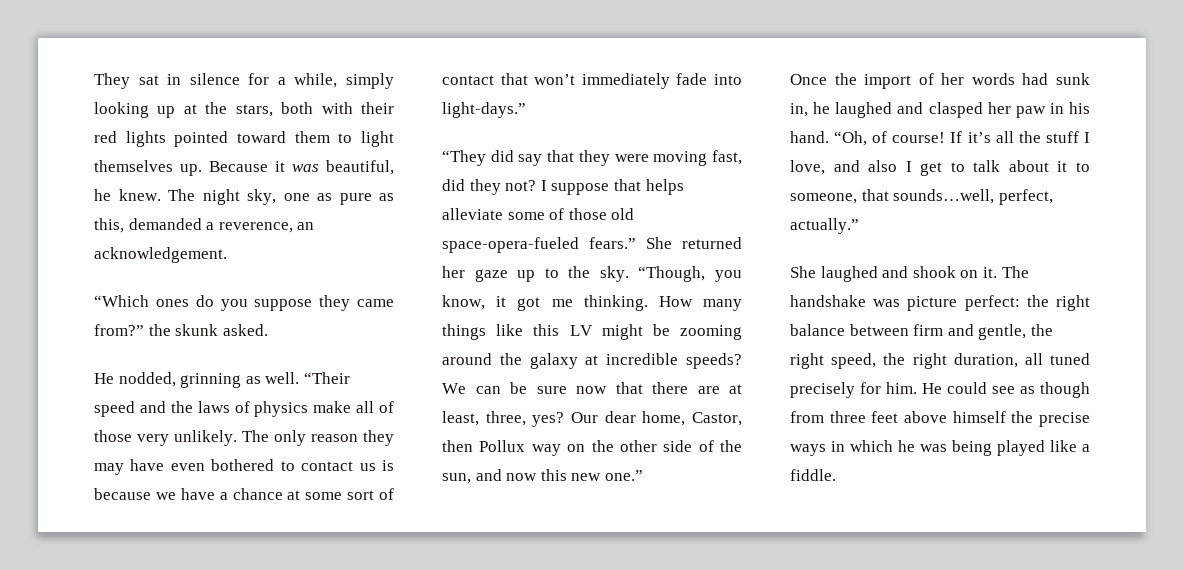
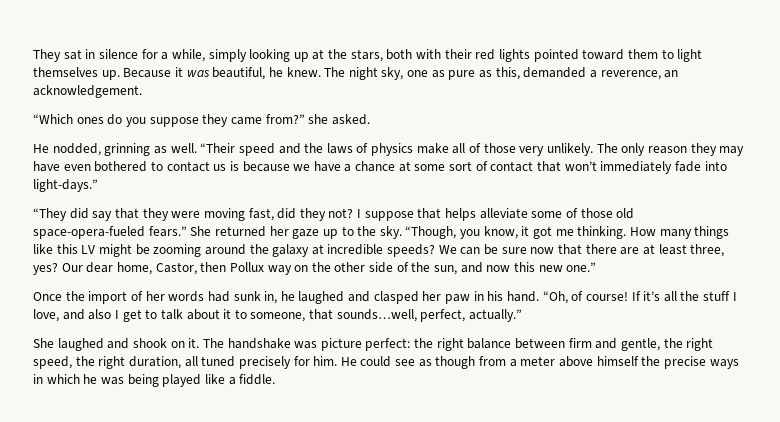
[148,324,219,336] the skunk -> [308,114,329,124] she
[442,411,479,426] least, -> [658,244,687,255] least
[829,411,899,423] three feet -> [509,356,556,367] a meter

